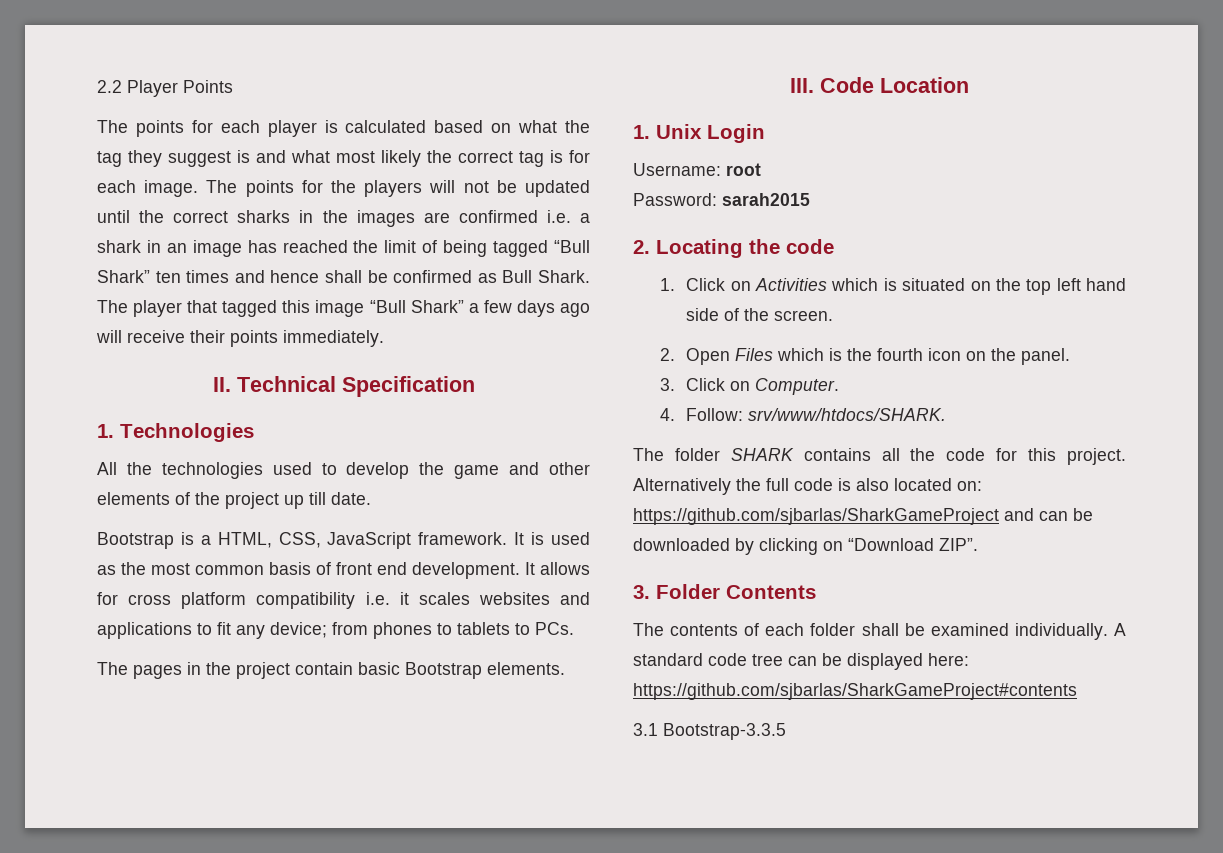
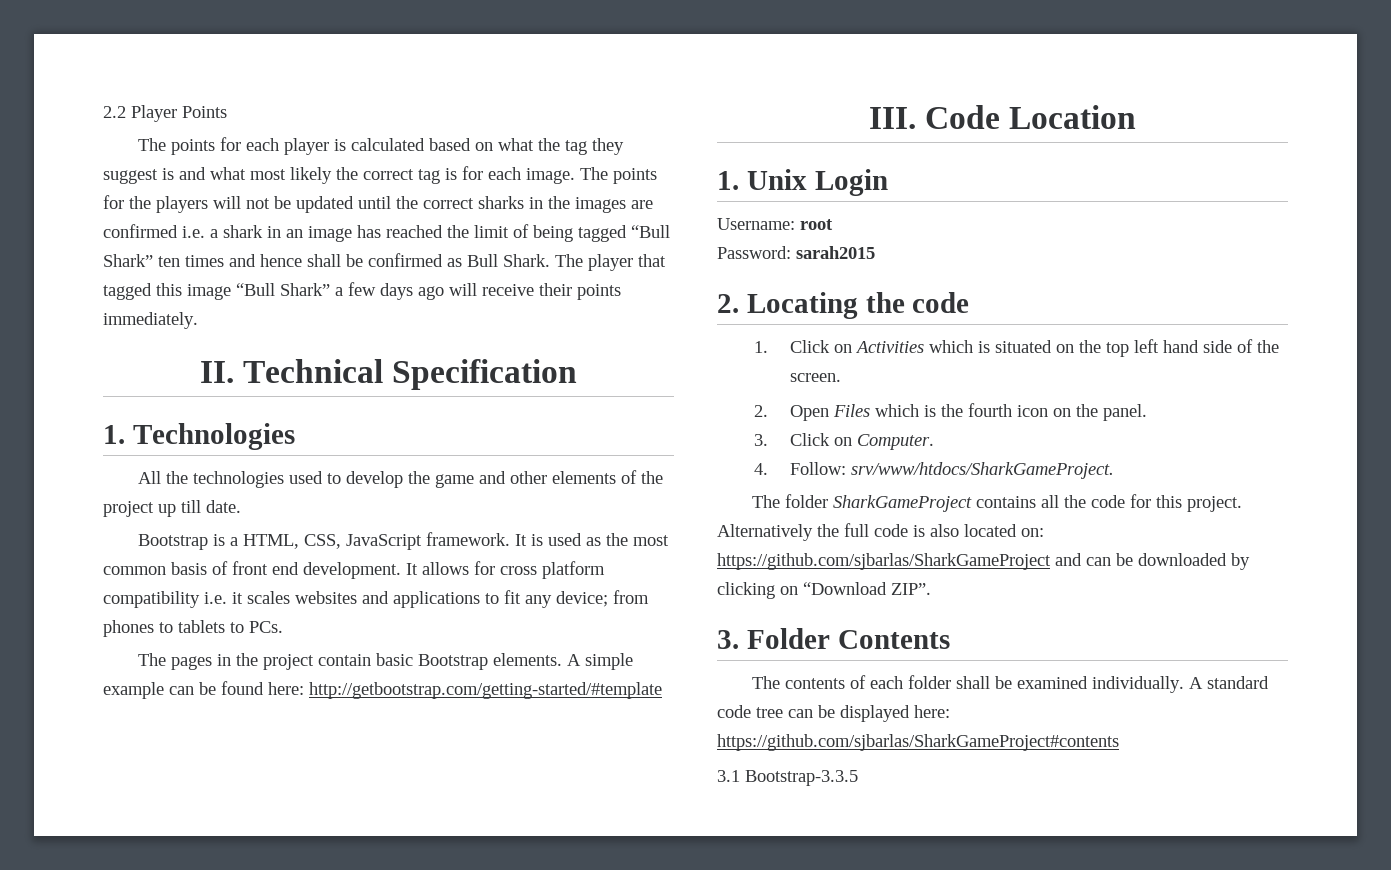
(565, 668) none -> [567,653,634,670] [103,681,662,699] A simple example can be found here: http://getbootstrap.com/getting-started/#template
[748,408,947,421] srv/www/htdocs/SHARK. -> [851,462,1115,479] srv/www/htdocs/SharkGameProject.
[730,448,794,461] SHARK -> [833,495,973,512] SharkGameProject

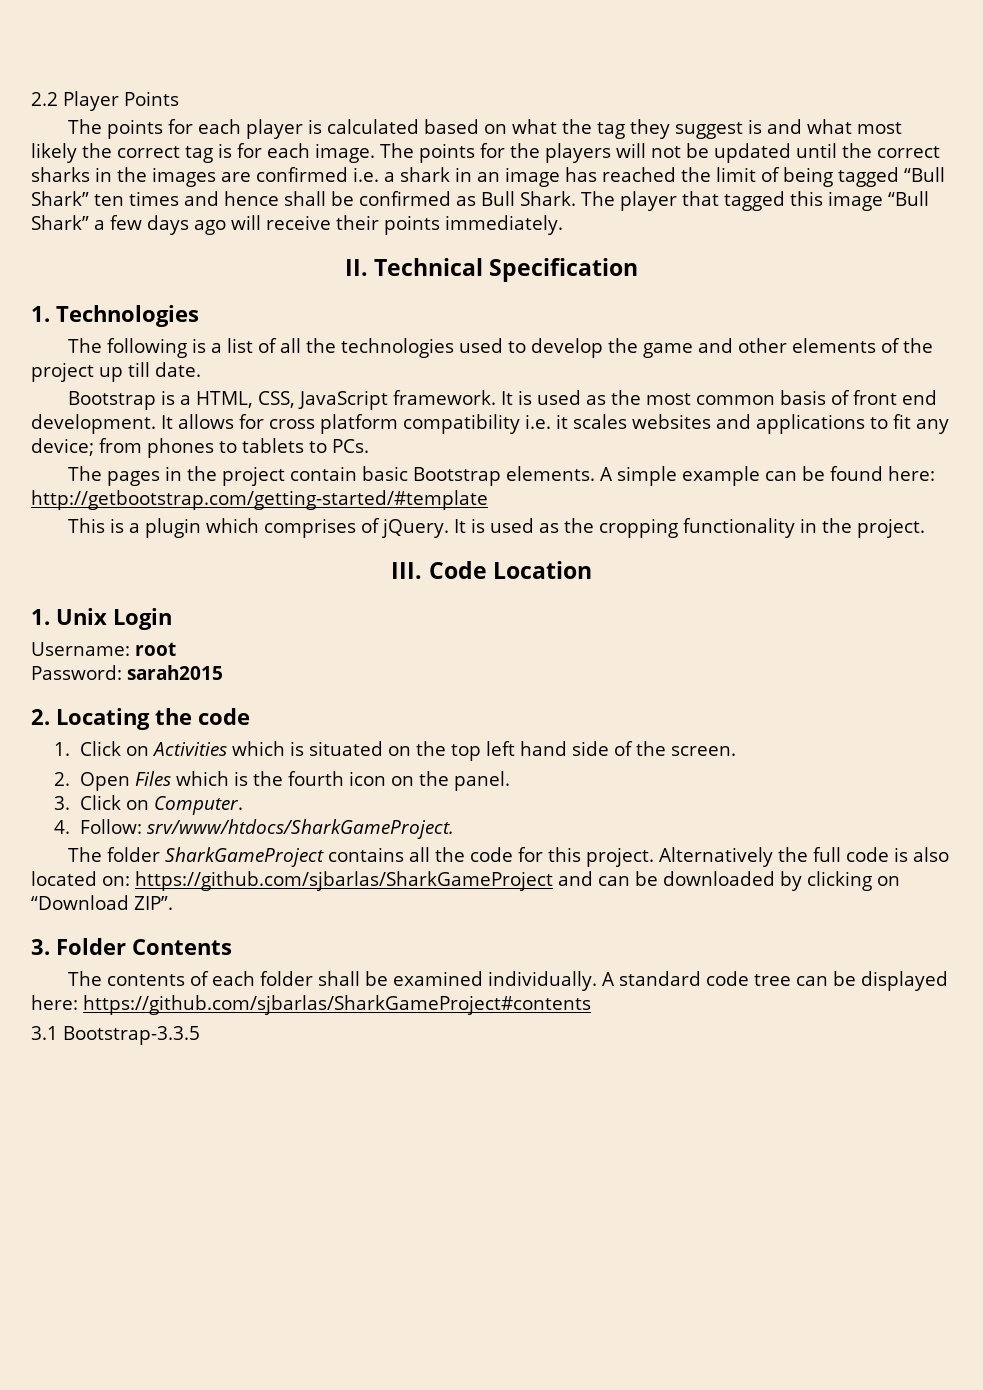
[138,471,162,484] All -> [67,338,301,358] The following is a list of all
(662, 690) none -> [67,518,925,538] // This is a plugin which comprises of jQuery. It is used as the cropping functionality in the project.

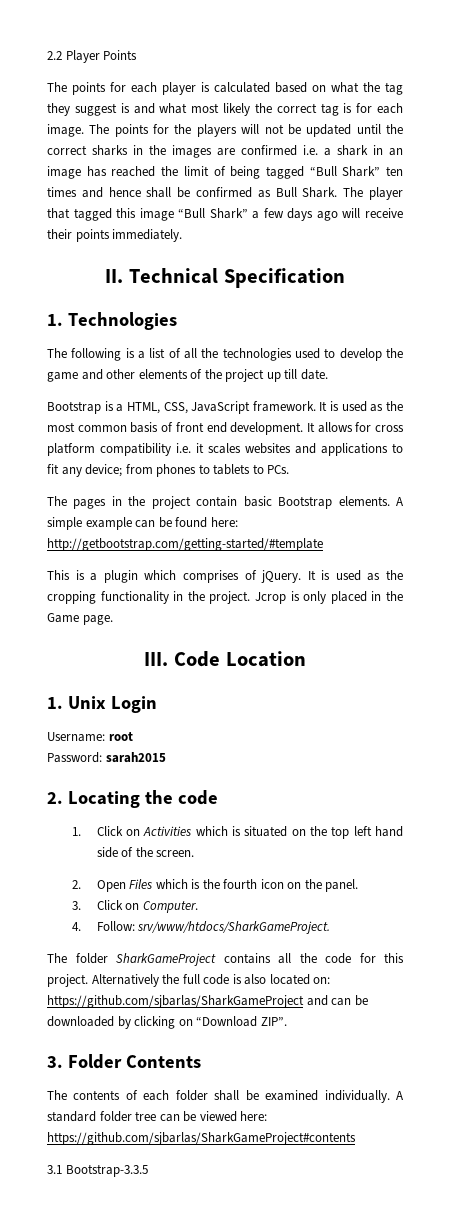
(925, 528) none -> [254,591,404,604] [47,613,113,625] Jcrop is only placed in the Game page.
[705,971,749,986] code -> [99,1111,132,1122] folder
[860,971,948,991] displayed -> [199,1111,237,1122] viewed

